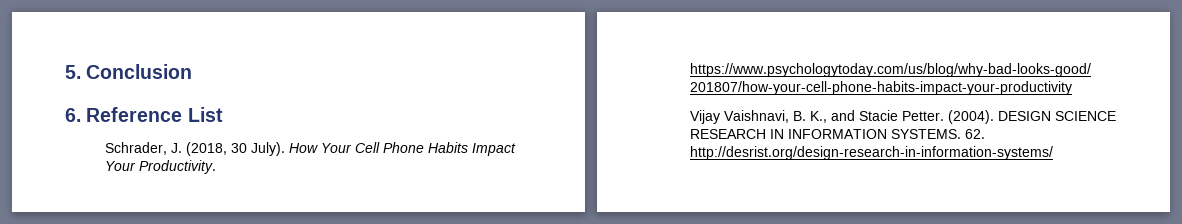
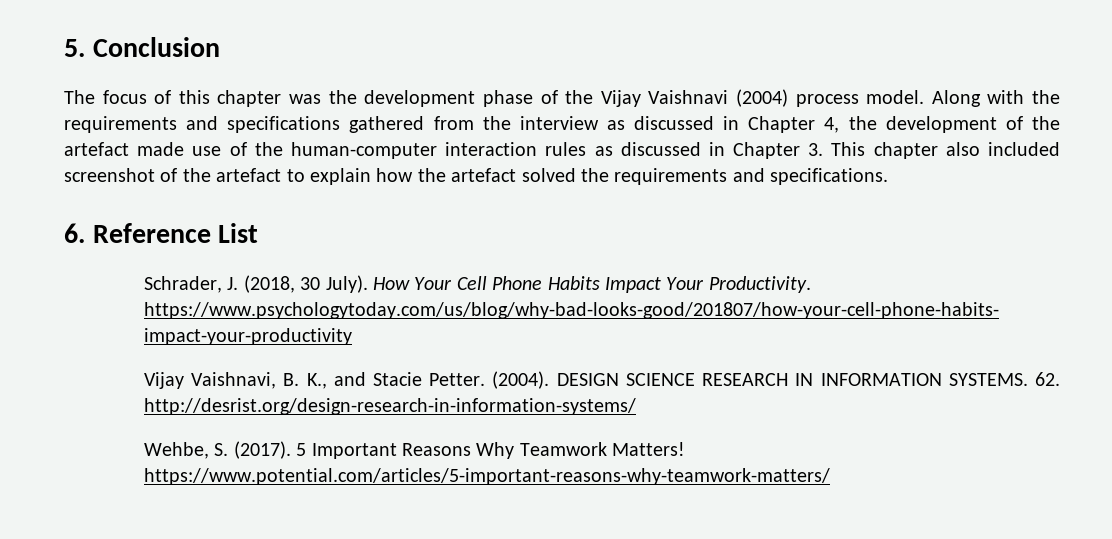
(193, 71) none -> [64,89,1060,107] [64,116,1060,133] [64,142,1060,159] [64,168,889,185] // The focus of this chapter was the development phase of the Vijay Vaishnavi (2004) process model. Along with the requirements and specifications gathered from the interview as discussed in Chapter 4, the development of the artefact made use of the human-computer interaction rules as discussed in Chapter 3. This chapter also included screenshot of the artefact to explain how the artefact solved the requirements and specifications.
(1054, 153) none -> [143,441,686,459] [143,468,830,485] // Wehbe, S. (2017). 5 Important Reasons Why Teamwork Matters! https://www.potential.com/articles/5-important-reasons-why-teamwork-matters/

